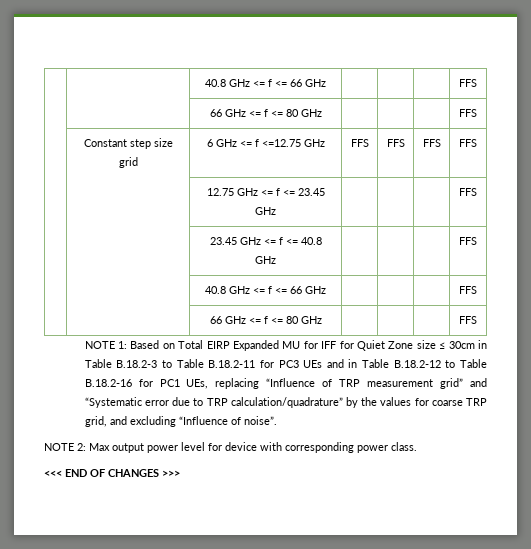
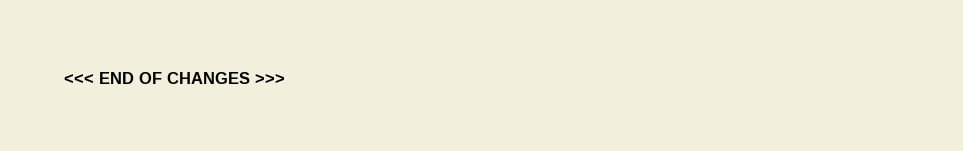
[205,79,326,87] [459,79,477,87] [209,109,322,117] [459,109,477,117] [83,138,173,149] [118,157,138,168] [206,139,325,147] [350,139,369,147] [386,139,405,147] [422,139,441,147] [459,139,477,147] [206,188,325,196] [255,207,276,215] [459,188,477,196] [209,237,322,245] [255,256,276,264] [459,237,477,245] [205,286,326,294] [459,286,477,294] [209,316,322,324] [459,316,477,324] [84,340,487,351] [84,359,488,368] [84,378,487,389] [84,397,487,408] [84,416,277,427] [44,442,417,453] | | 40.8 GHz <= f <= 66 GHz | | | | FFS // | | 66 GHz <= f <= 80 GHz | | | | FFS // | Constant step size grid | 6 GHz <= f <=12.75 GHz | FFS | FFS | FFS | FFS // | | 12.75 GHz <= f <= 23.45 GHz | | | | FFS // | | 23.45 GHz <= f <= 40.8 GHz | | | | FFS // | | 40.8 GHz <= f <= 66 GHz | | | | FFS // | | 66 GHz <= f <= 80 GHz | | | | FFS // NOTE 1: Based on Total EIRP Expanded MU for IFF for Quiet Zone size ≤ 30cm in Table B.18.2-3 to Table B.18.2-11 for PC3 UEs and in Table B.18.2-12 to Table B.18.2-16 for PC1 UEs, replacing “Influence of TRP measurement grid” and “Systematic error due to TRP calculation/quadrature” by the values for coarse TRP grid, and excluding “Influence of noise”. // NOTE 2: Max output power level for device with corresponding power class. // -> (64, 79) none

